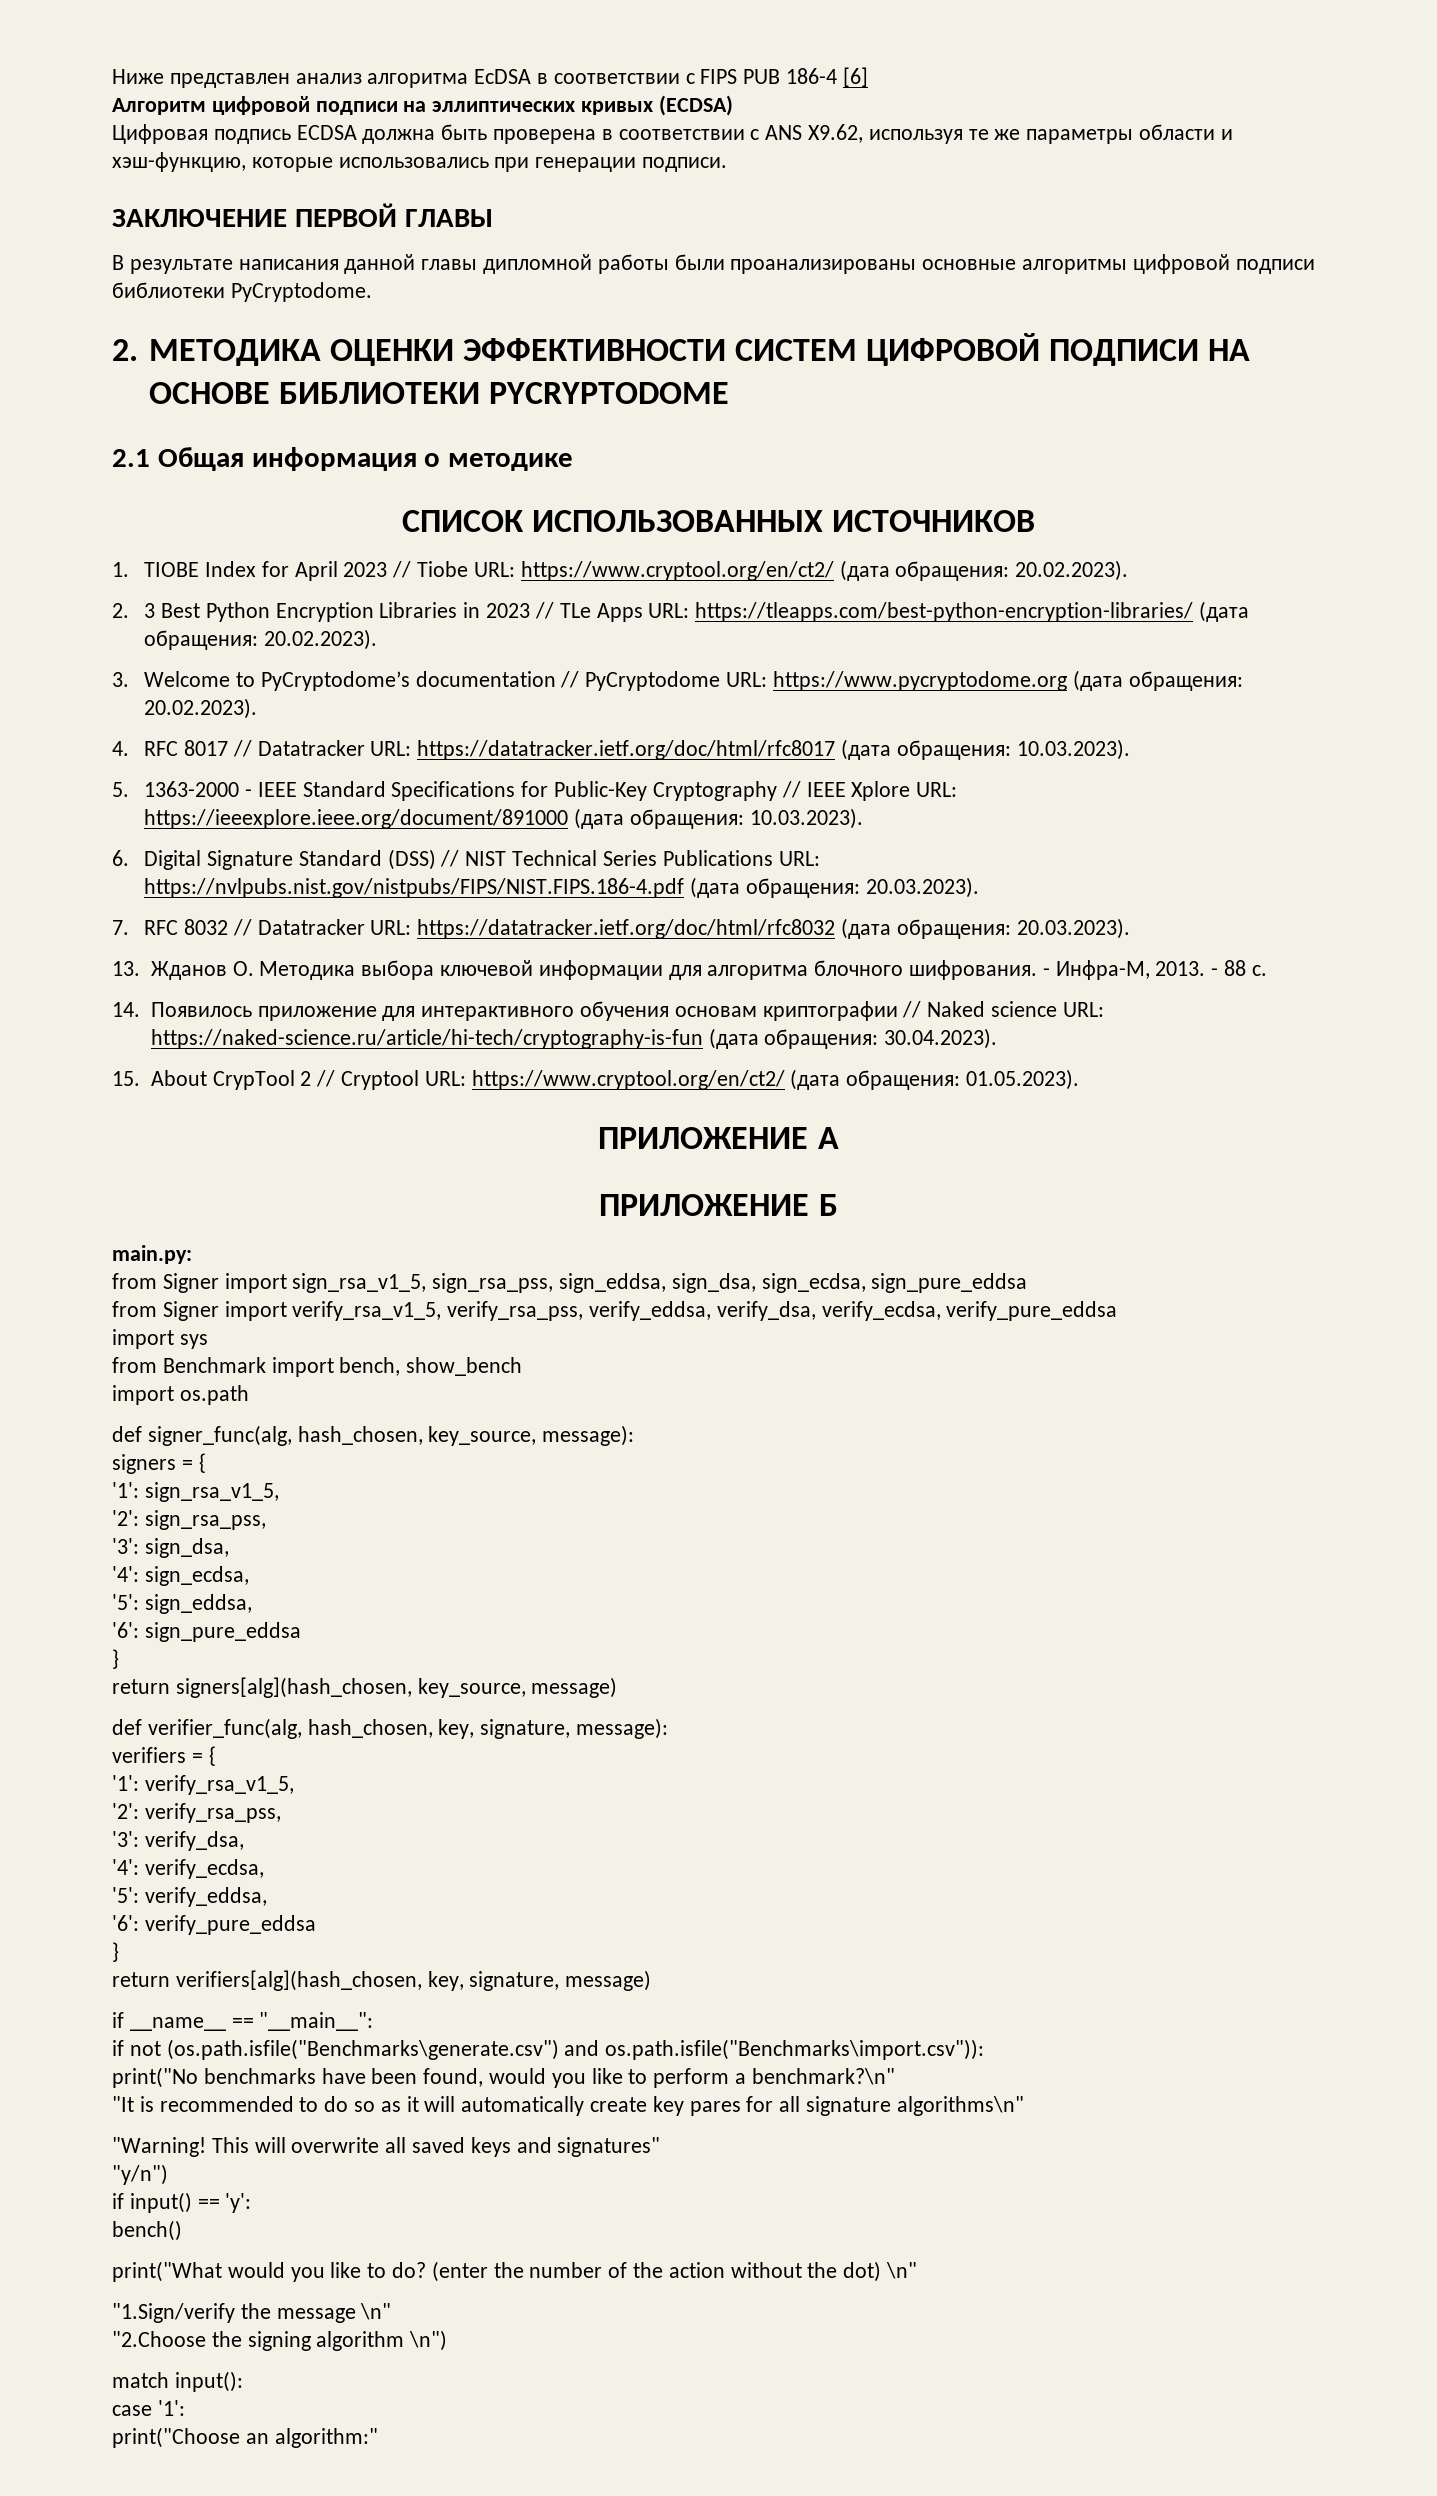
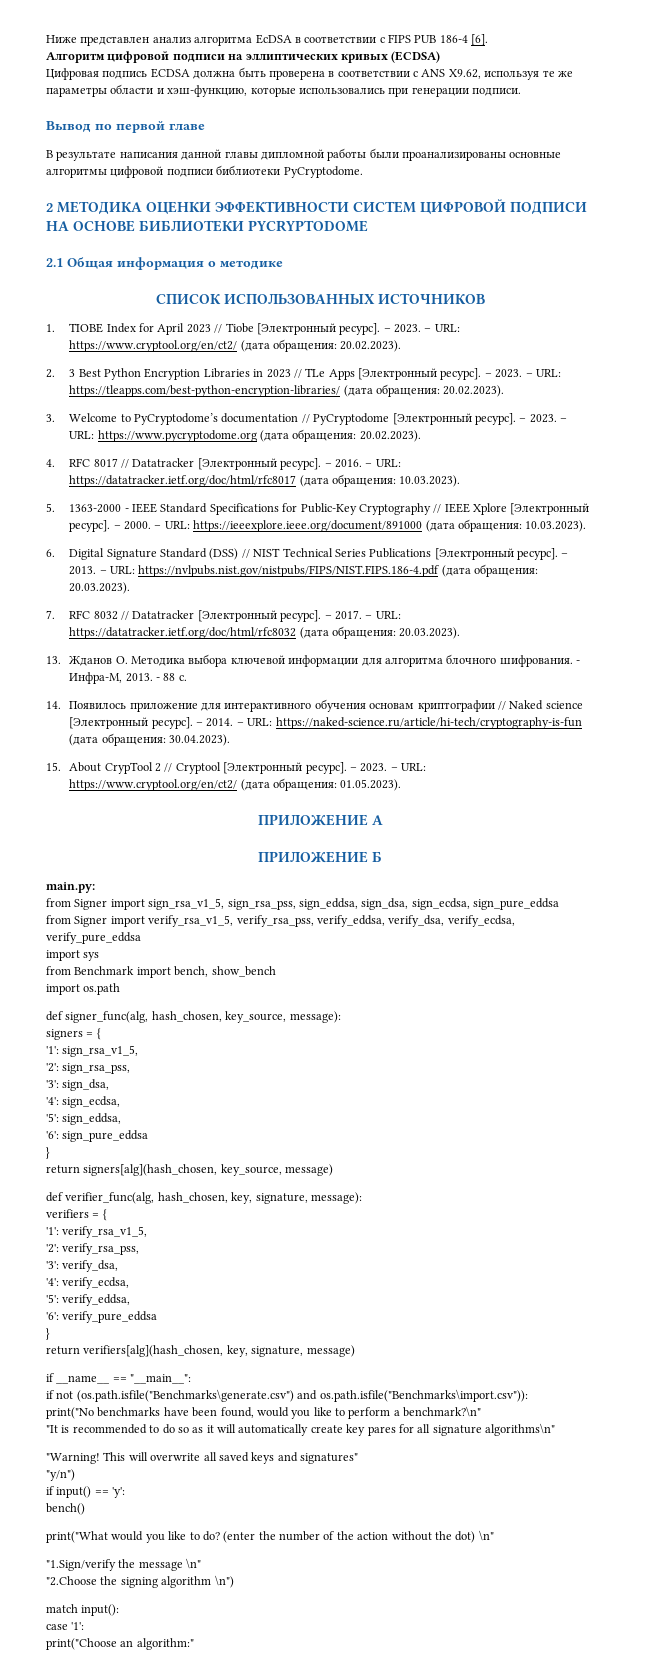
[842,67,868,87] [6] -> [471,34,489,46] [6].
[112,203,493,227] ЗАКЛЮЧЕНИЕ ПЕРВОЙ ГЛАВЫ -> [46,120,205,133] Вывод по первой главе
[112,339,138,361] 2. -> [46,203,53,212] 2
(469, 569) none -> [256,323,432,335] [Электронный ресурс]. – 2023. –
(643, 612) none -> [358,368,533,380] [Электронный ресурс]. – 2023. –
(721, 681) none -> [392,413,568,425] [Электронный ресурс]. – 2023. –
(365, 748) none -> [197,458,373,470] [Электронный ресурс]. – 2016. –
(911, 791) none -> [510,503,590,515] [69,520,162,532] [Электронный ресурс]. – 2000. –
(773, 858) none -> [434,548,569,560] [69,566,107,575] [Электронный ресурс]. – 2013. –
(365, 927) none -> [197,610,373,622] [Электронный ресурс]. – 2017. –
(1057, 1009) none -> [69,717,244,729] [Электронный ресурс]. – 2014. –
(419, 1080) none -> [223,762,398,774] [Электронный ресурс]. – 2023. –

